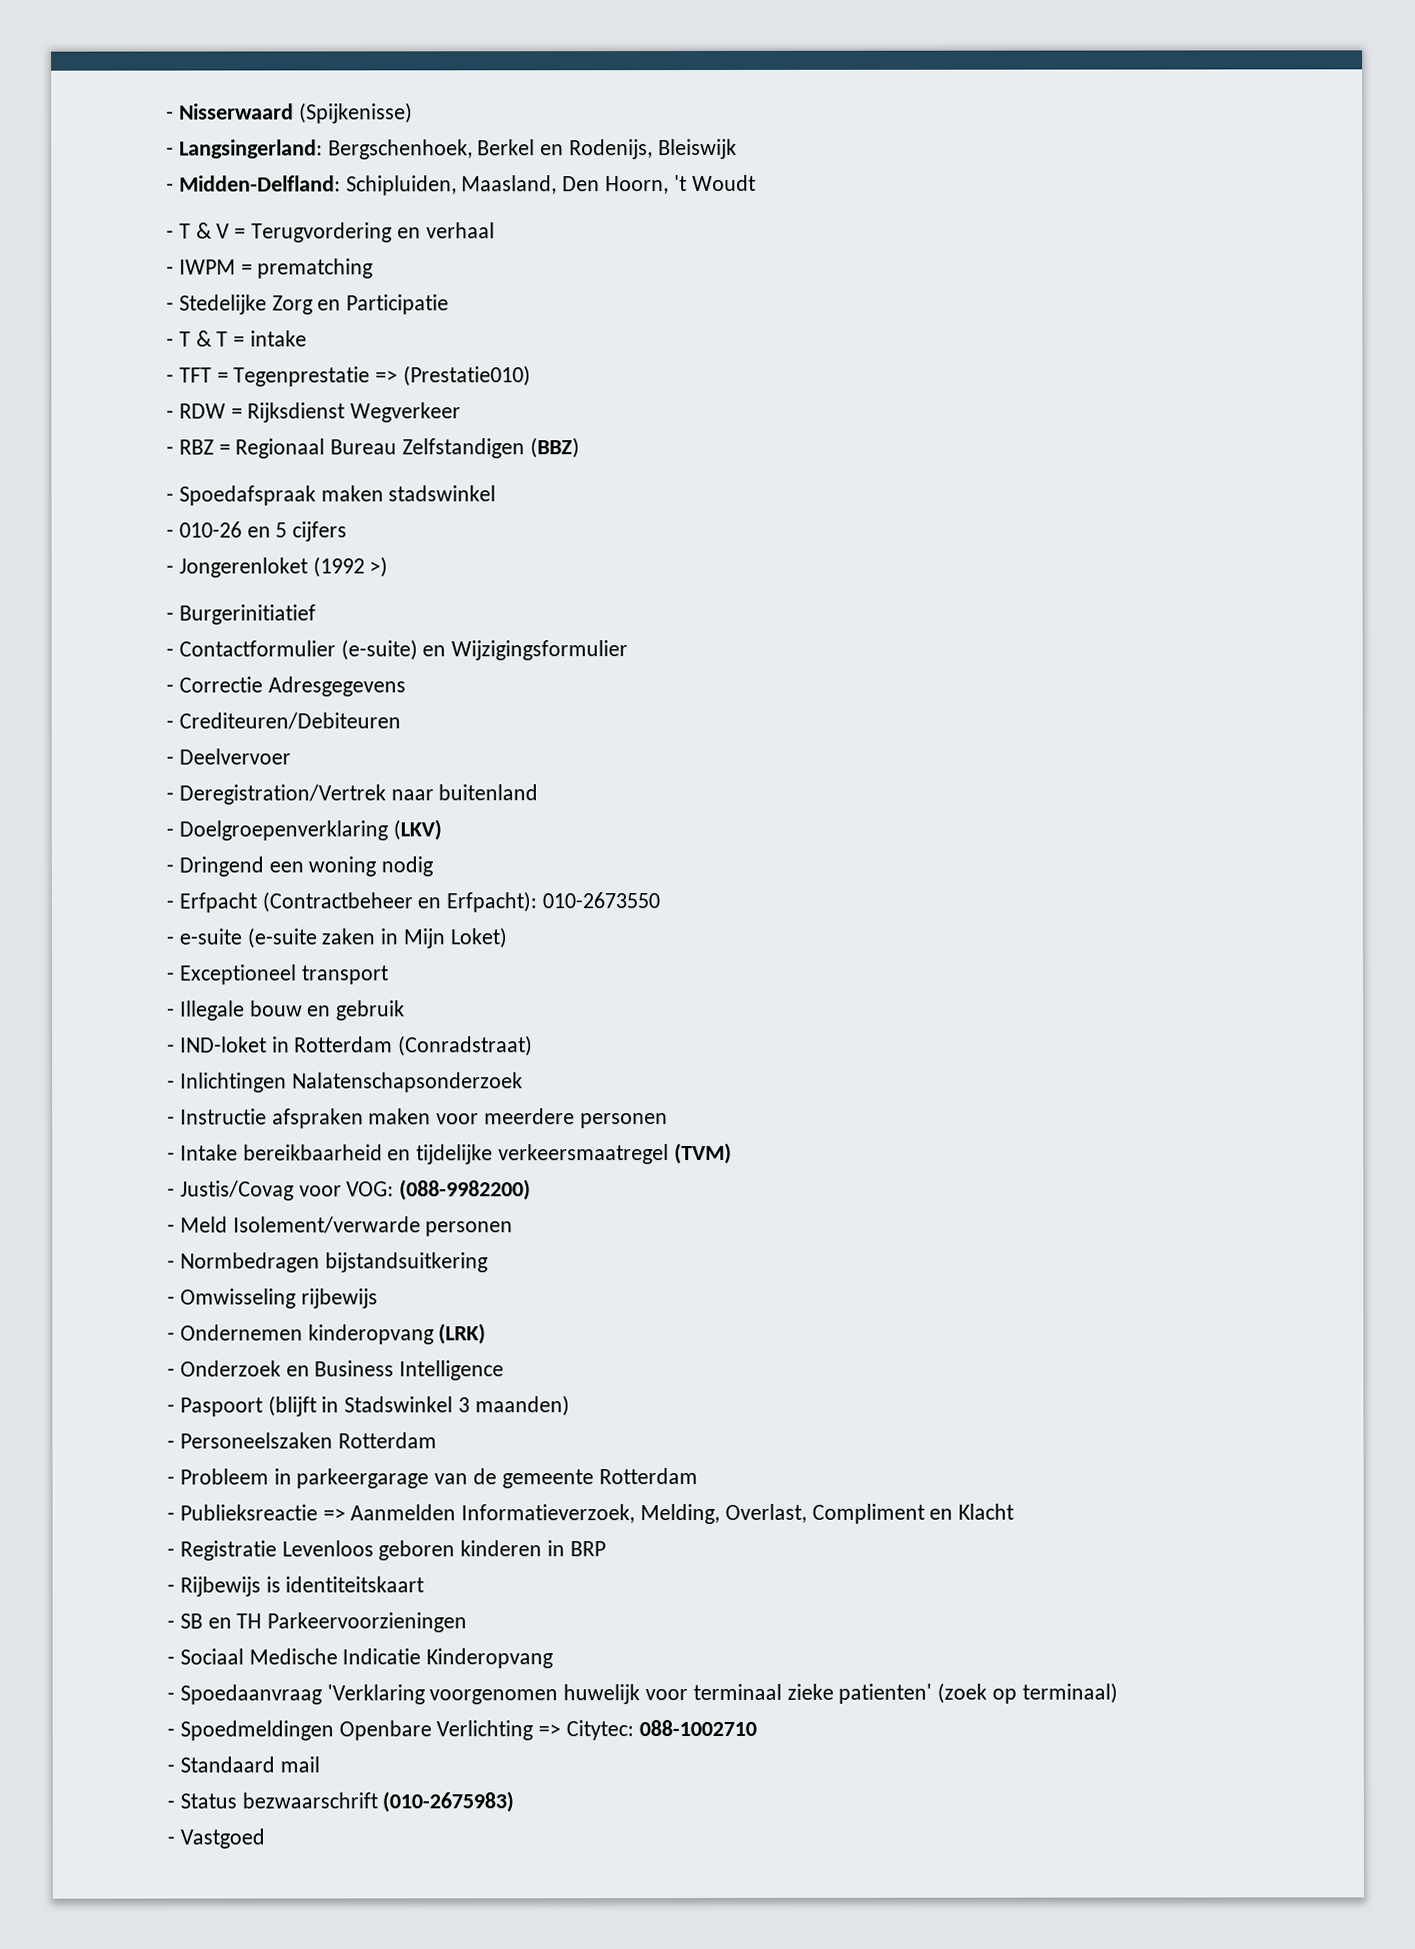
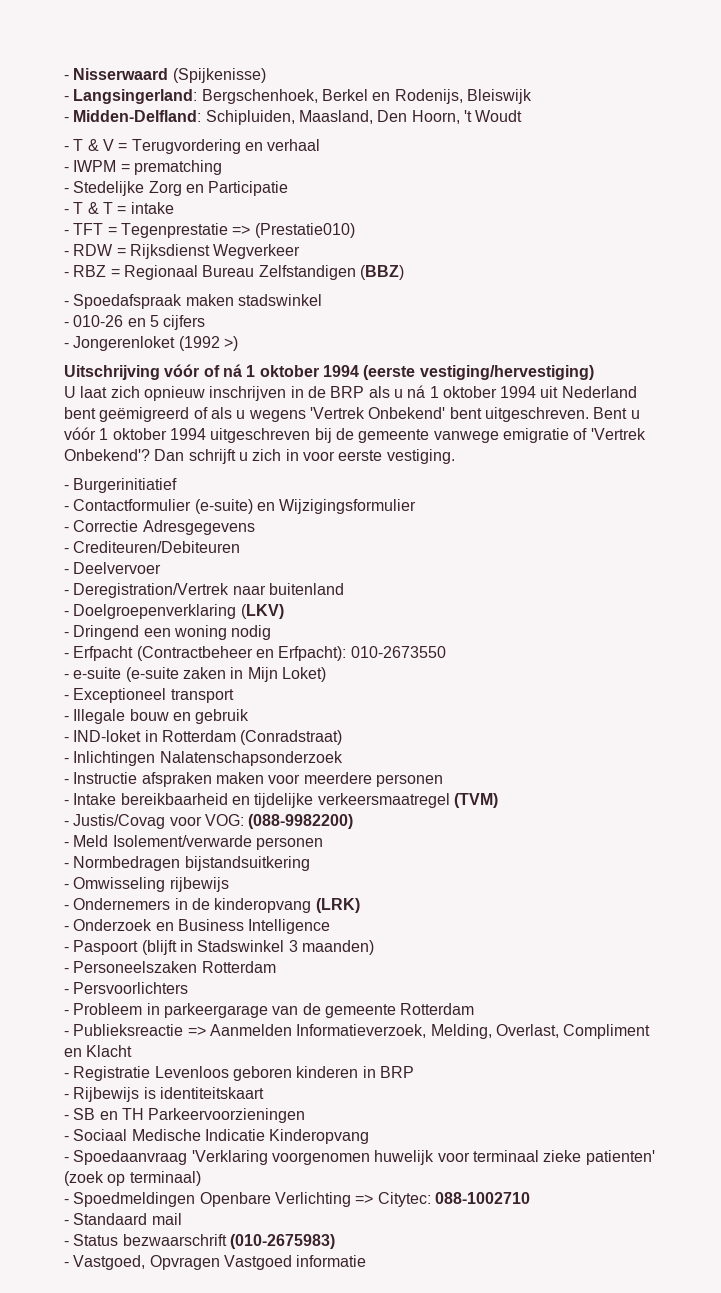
(389, 567) none -> [64,364,594,380] [64,385,637,401] [64,407,640,422] [64,427,646,443] [64,449,455,464] // Uitschrijving vóór of ná 1 oktober 1994 (eerste vestiging/hervestiging) // U laat zich opnieuw inschrijven in de BRP als u ná 1 oktober 1994 uit Nederland bent geëmigreerd of als u wegens 'Vertrek Onbekend' bent uitgeschreven. Bent u vóór 1 oktober 1994 uitgeschreven bij de gemeente vanwege emigratie of 'Vertrek Onbekend'? Dan schrijft u zich in voor eerste vestiging.
[179,1324,303,1341] Ondernemen -> [73,898,210,910] Ondernemers in de
(437, 1440) none -> [64,982,189,994] // - Persvoorlichters
[179,1828,265,1849] Vastgoed -> [73,1255,367,1270] Vastgoed, Opvragen Vastgoed informatie

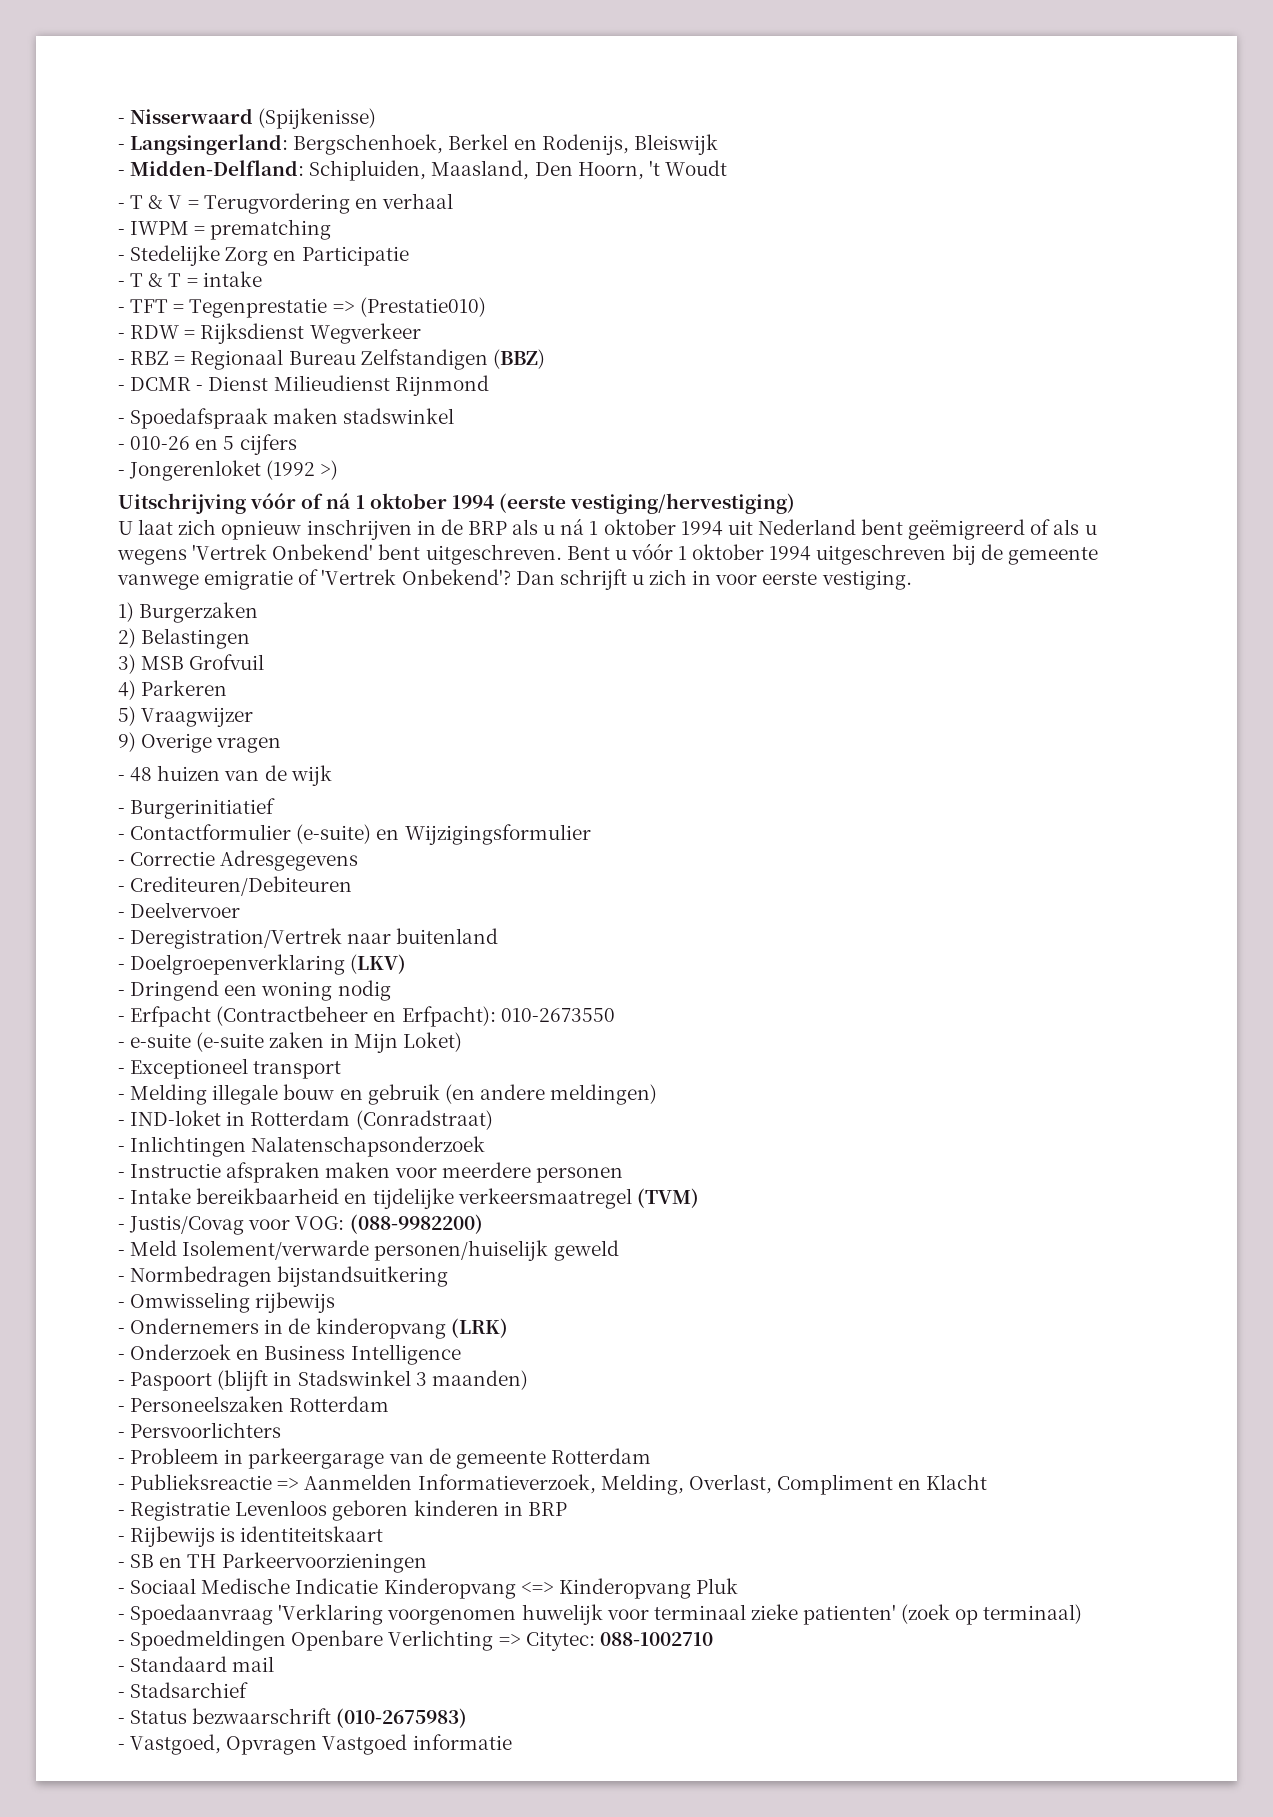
(404, 272) none -> [118,375,489,396] // - DCMR - Dienst Milieudienst Rijnmond
(455, 456) none -> [118,602,259,623] [118,628,251,649] [118,654,265,674] [118,680,228,700] [118,706,254,727] [118,732,282,753] [118,765,332,786] // 1) Burgerzaken // 2) Belastingen // 3) MSB Grofvuil // 4) Parkeren // 5) Vraagwijzer // 9) Overige vragen // - 48 huizen van de wijk
[73,709,126,724] Illegale -> [130,1084,279,1105] Melding illegale
(250, 716) none -> [444,1084,658,1105] (en andere meldingen)
[255,837,323,850] personen -> [374,1240,619,1261] personen/huiselijk geweld
(370, 1136) none -> [520,1578,738,1599] <=> Kinderopvang Pluk
(182, 1219) none -> [118,1682,249,1698] // - Stadsarchief

